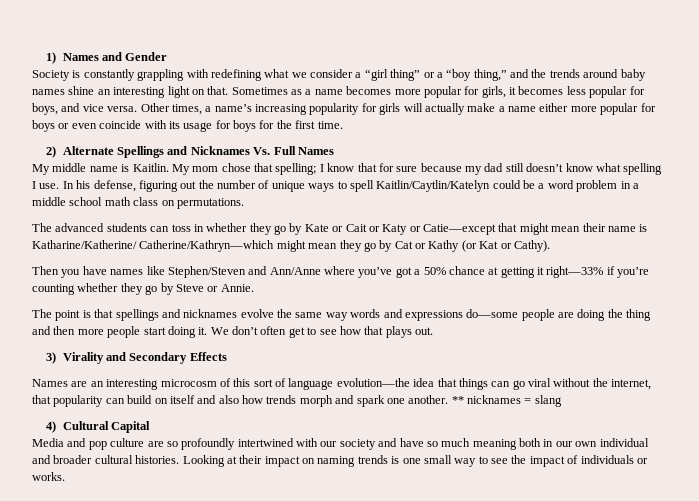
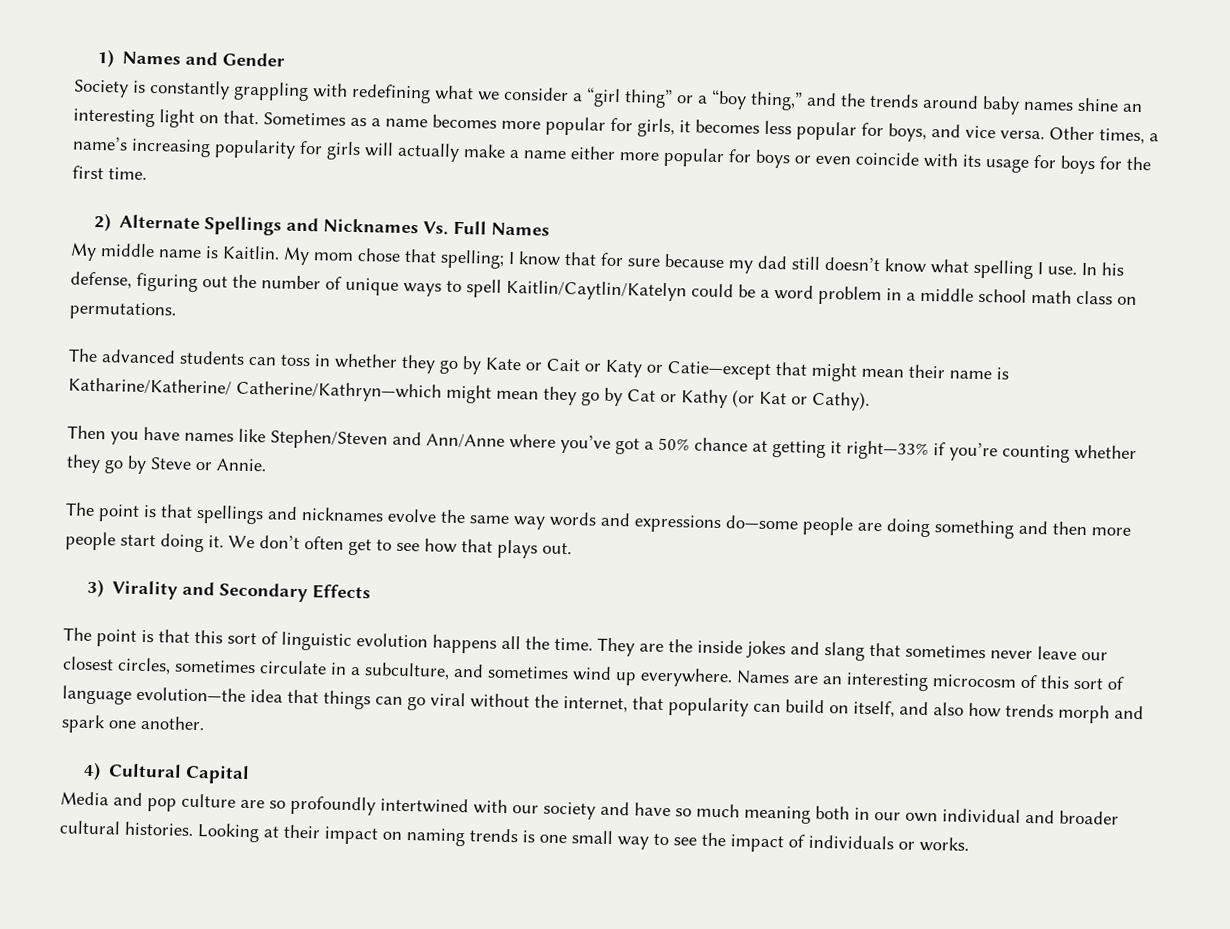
[607,309,652,321] the thing -> [934,519,1014,539] something
(227, 356) none -> [63,627,1108,661] [62,656,733,688] The point is that this sort of linguistic evolution happens all the time. They are the inside jokes and slang that sometimes never leave our closest circles, sometimes circulate in a subculture, and sometimes wind up everywhere.
[169,395,195,404] itself -> [853,700,895,718] itself,
[451,395,562,407] ** nicknames = slang -> (205, 723) none

